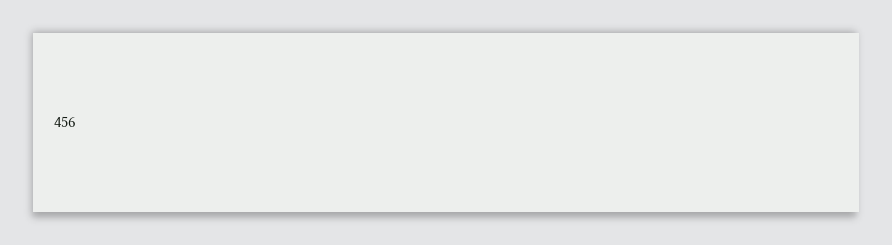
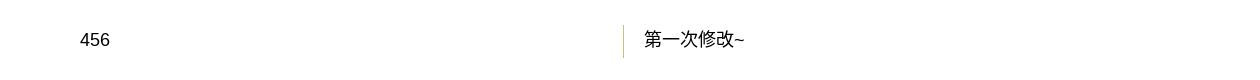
(75, 121) none -> [644,30,745,48] // 第一次修改~

